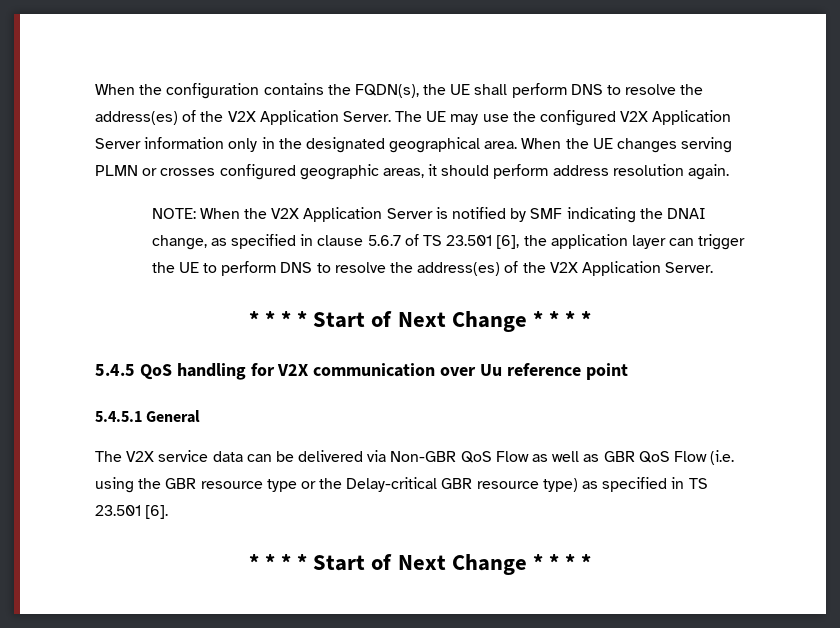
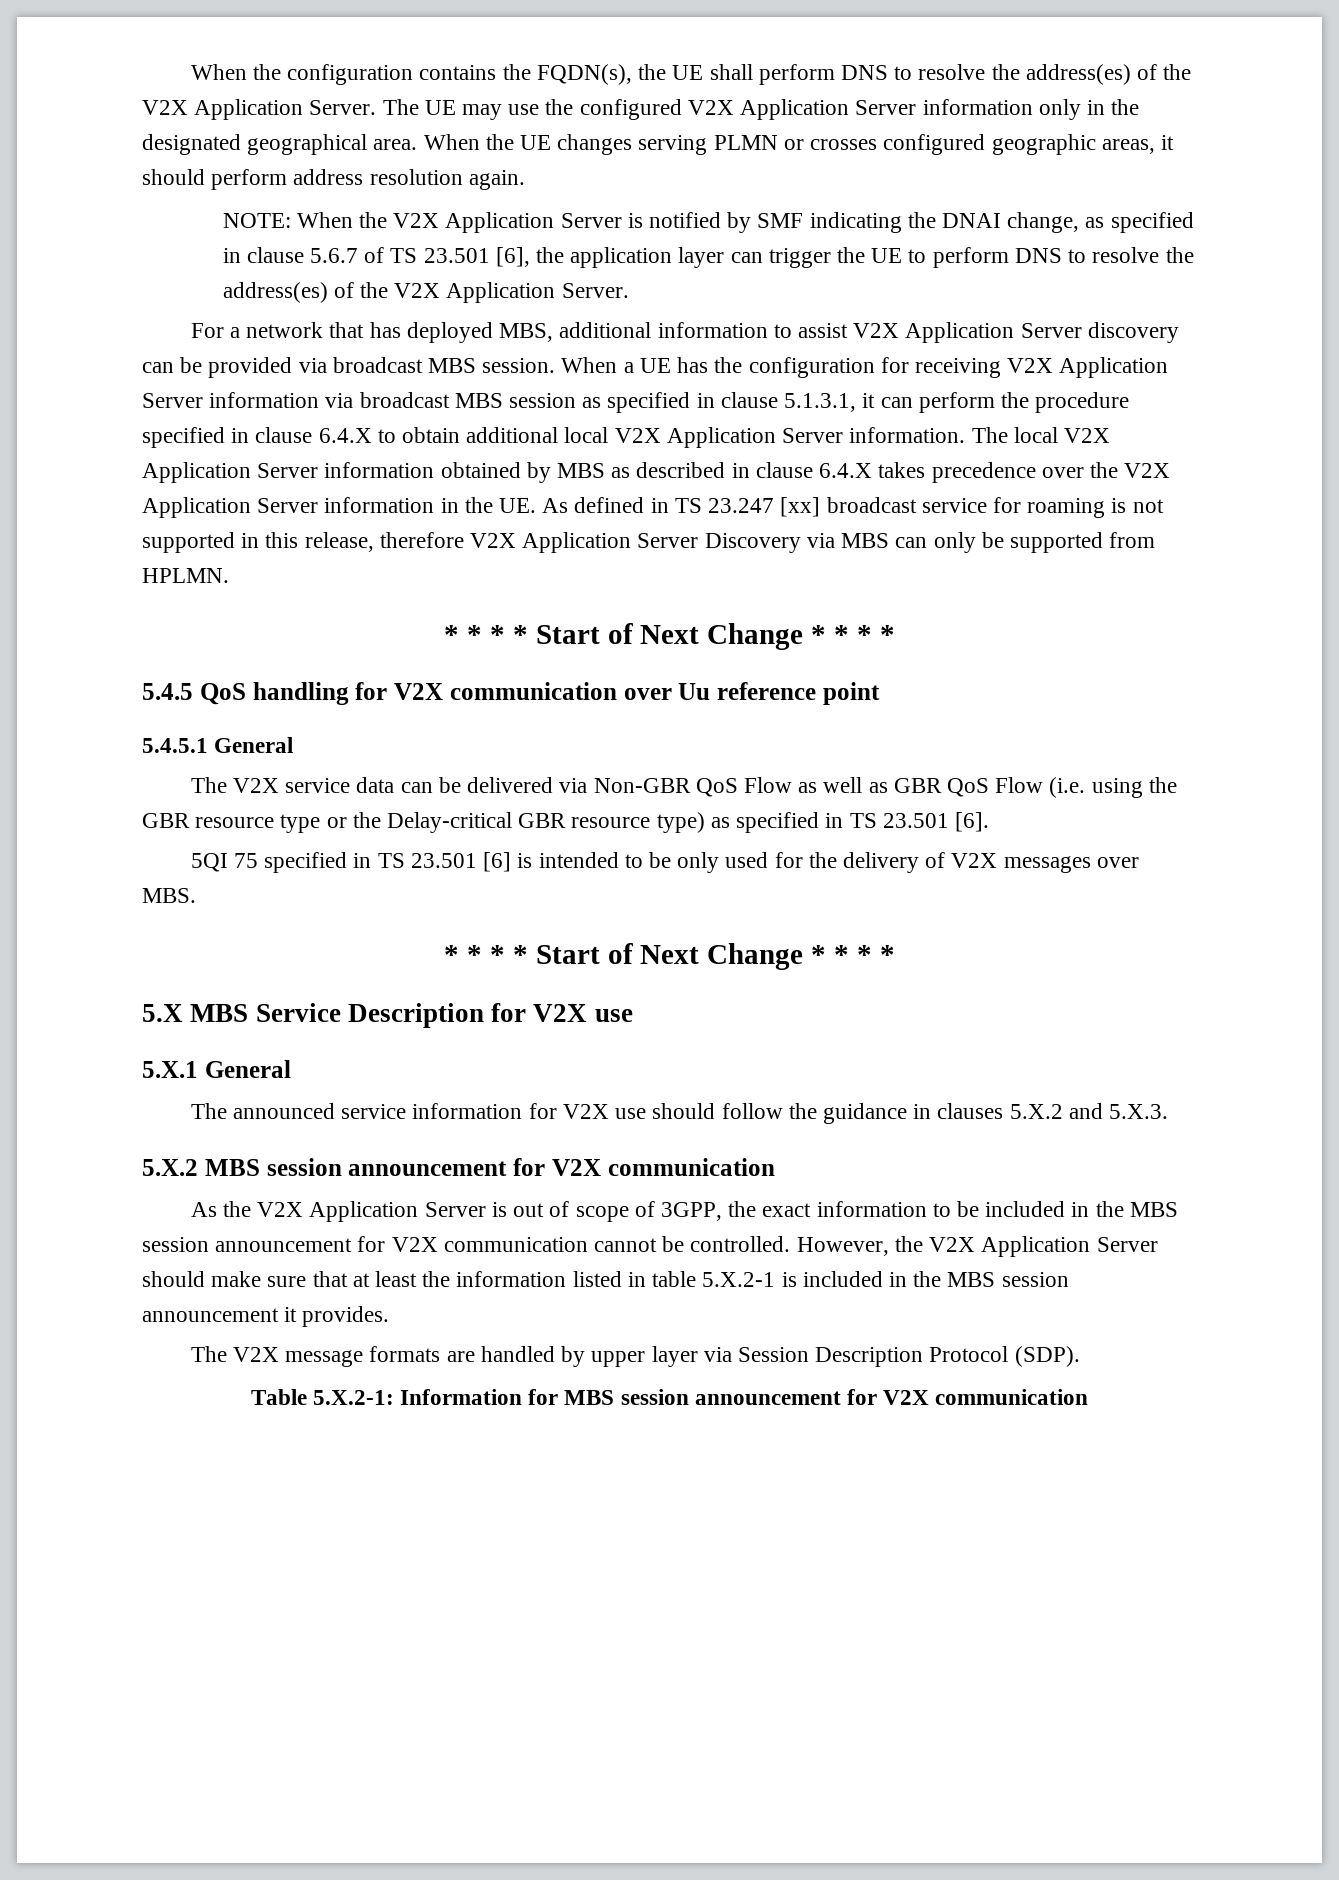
(714, 267) none -> [190,322,1179,343] [142,357,1169,378] [142,392,1130,413] [142,427,1110,448] [142,462,1171,483] [142,497,1164,518] [142,532,1156,553] [142,568,229,583] // For a network that has deployed MBS, additional information to assist V2X Application Server discovery can be provided via broadcast MBS session. When a UE has the configuration for receiving V2X Application Server information via broadcast MBS session as specified in clause 5.1.3.1, it can perform the procedure specified in clause 6.4.X to obtain additional local V2X Application Server information. The local V2X Application Server information obtained by MBS as described in clause 6.4.X takes precedence over the V2X Application Server information in the UE. As defined in TS 23.247 [xx] broadcast service for roaming is not supported in this release, therefore V2X Application Server Discovery via MBS can only be supported from HPLMN.
(169, 512) none -> [190,852,1139,873] [142,888,196,903] // 5QI 75 specified in TS 23.501 [6] is intended to be only used for the delivery of V2X messages over MBS.
(591, 562) none -> [142,1003,633,1028] [142,1060,291,1078] [190,1103,1168,1124] [142,1158,775,1176] [190,1201,1178,1222] [142,1236,1158,1257] [142,1271,1069,1287] [142,1306,390,1327] [190,1346,1080,1367] [250,1389,1089,1405] // 5.X MBS Service Description for V2X use // 5.X.1 General // The announced service information for V2X use should follow the guidance in clauses 5.X.2 and 5.X.3. // 5.X.2 MBS session announcement for V2X communication // As the V2X Application Server is out of scope of 3GPP, the exact information to be included in the MBS session announcement for V2X communication cannot be controlled. However, the V2X Application Server should make sure that at least the information listed in table 5.X.2-1 is included in the MBS session announcement it provides. // The V2X message formats are handled by upper layer via Session Description Protocol (SDP). // Table 5.X.2-1: Information for MBS session announcement for V2X communication

